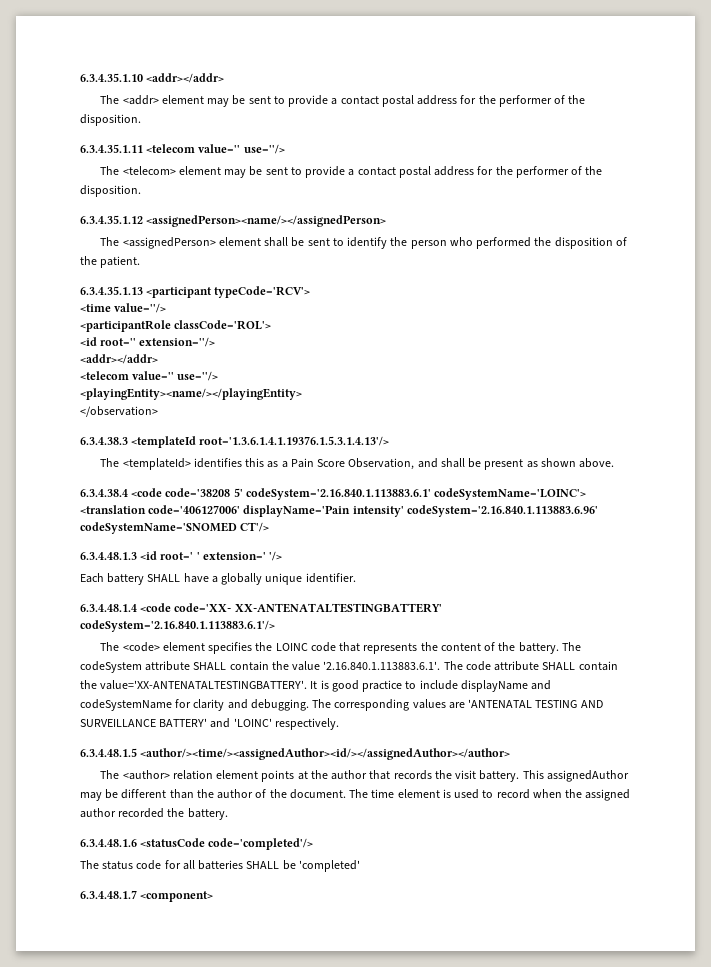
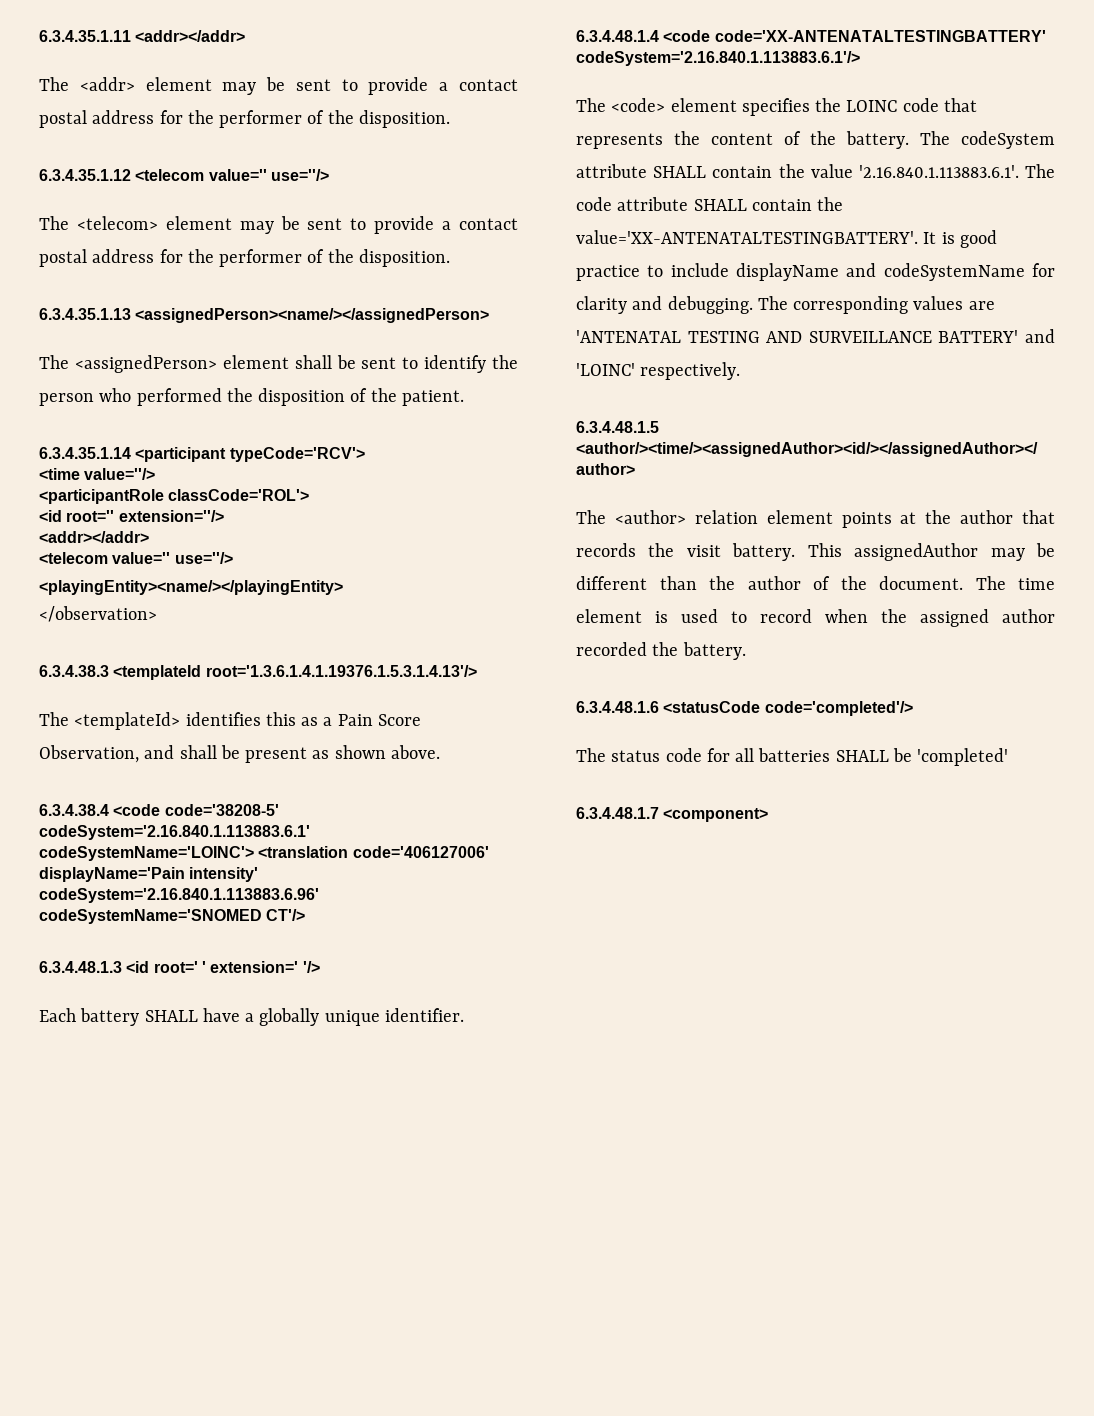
[80,73,143,82] 6.3.4.35.1.10 -> [39,30,131,42] 6.3.4.35.1.11
[80,144,143,153] 6.3.4.35.1.11 -> [39,169,131,181] 6.3.4.35.1.12
[80,215,143,224] 6.3.4.35.1.12 -> [39,308,131,320] 6.3.4.35.1.13
[80,286,143,295] 6.3.4.35.1.13 -> [39,447,131,459] 6.3.4.35.1.14
[165,488,243,497] code='38208 5' -> [164,804,279,816] code='38208-5'
[174,603,442,613] code='XX- XX-ANTENATALTESTINGBATTERY' -> [714,30,1046,42] code='XX-ANTENATALTESTINGBATTERY'

